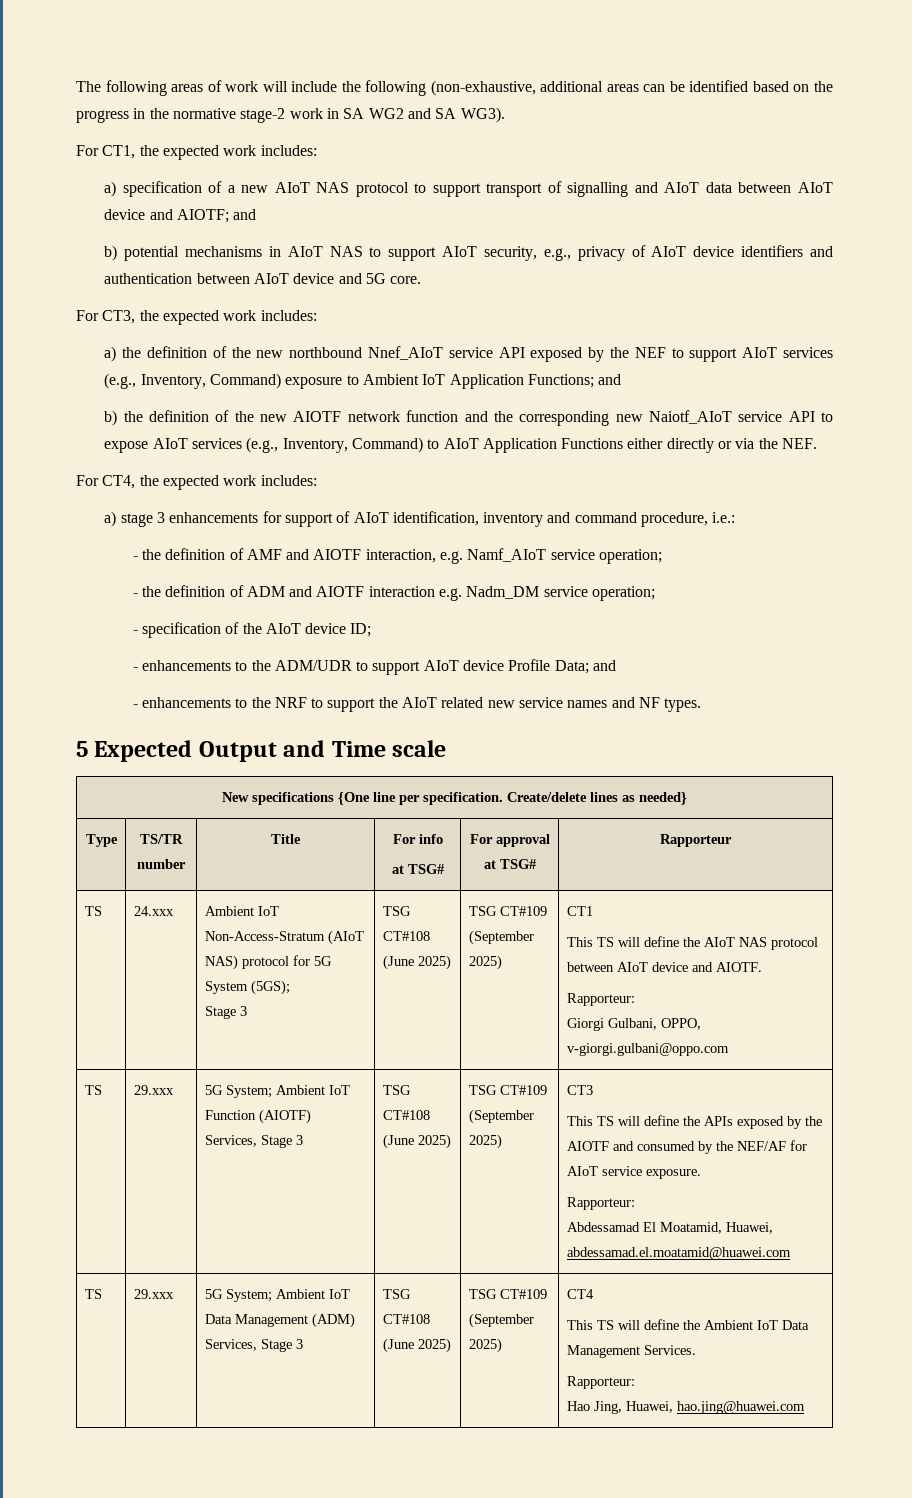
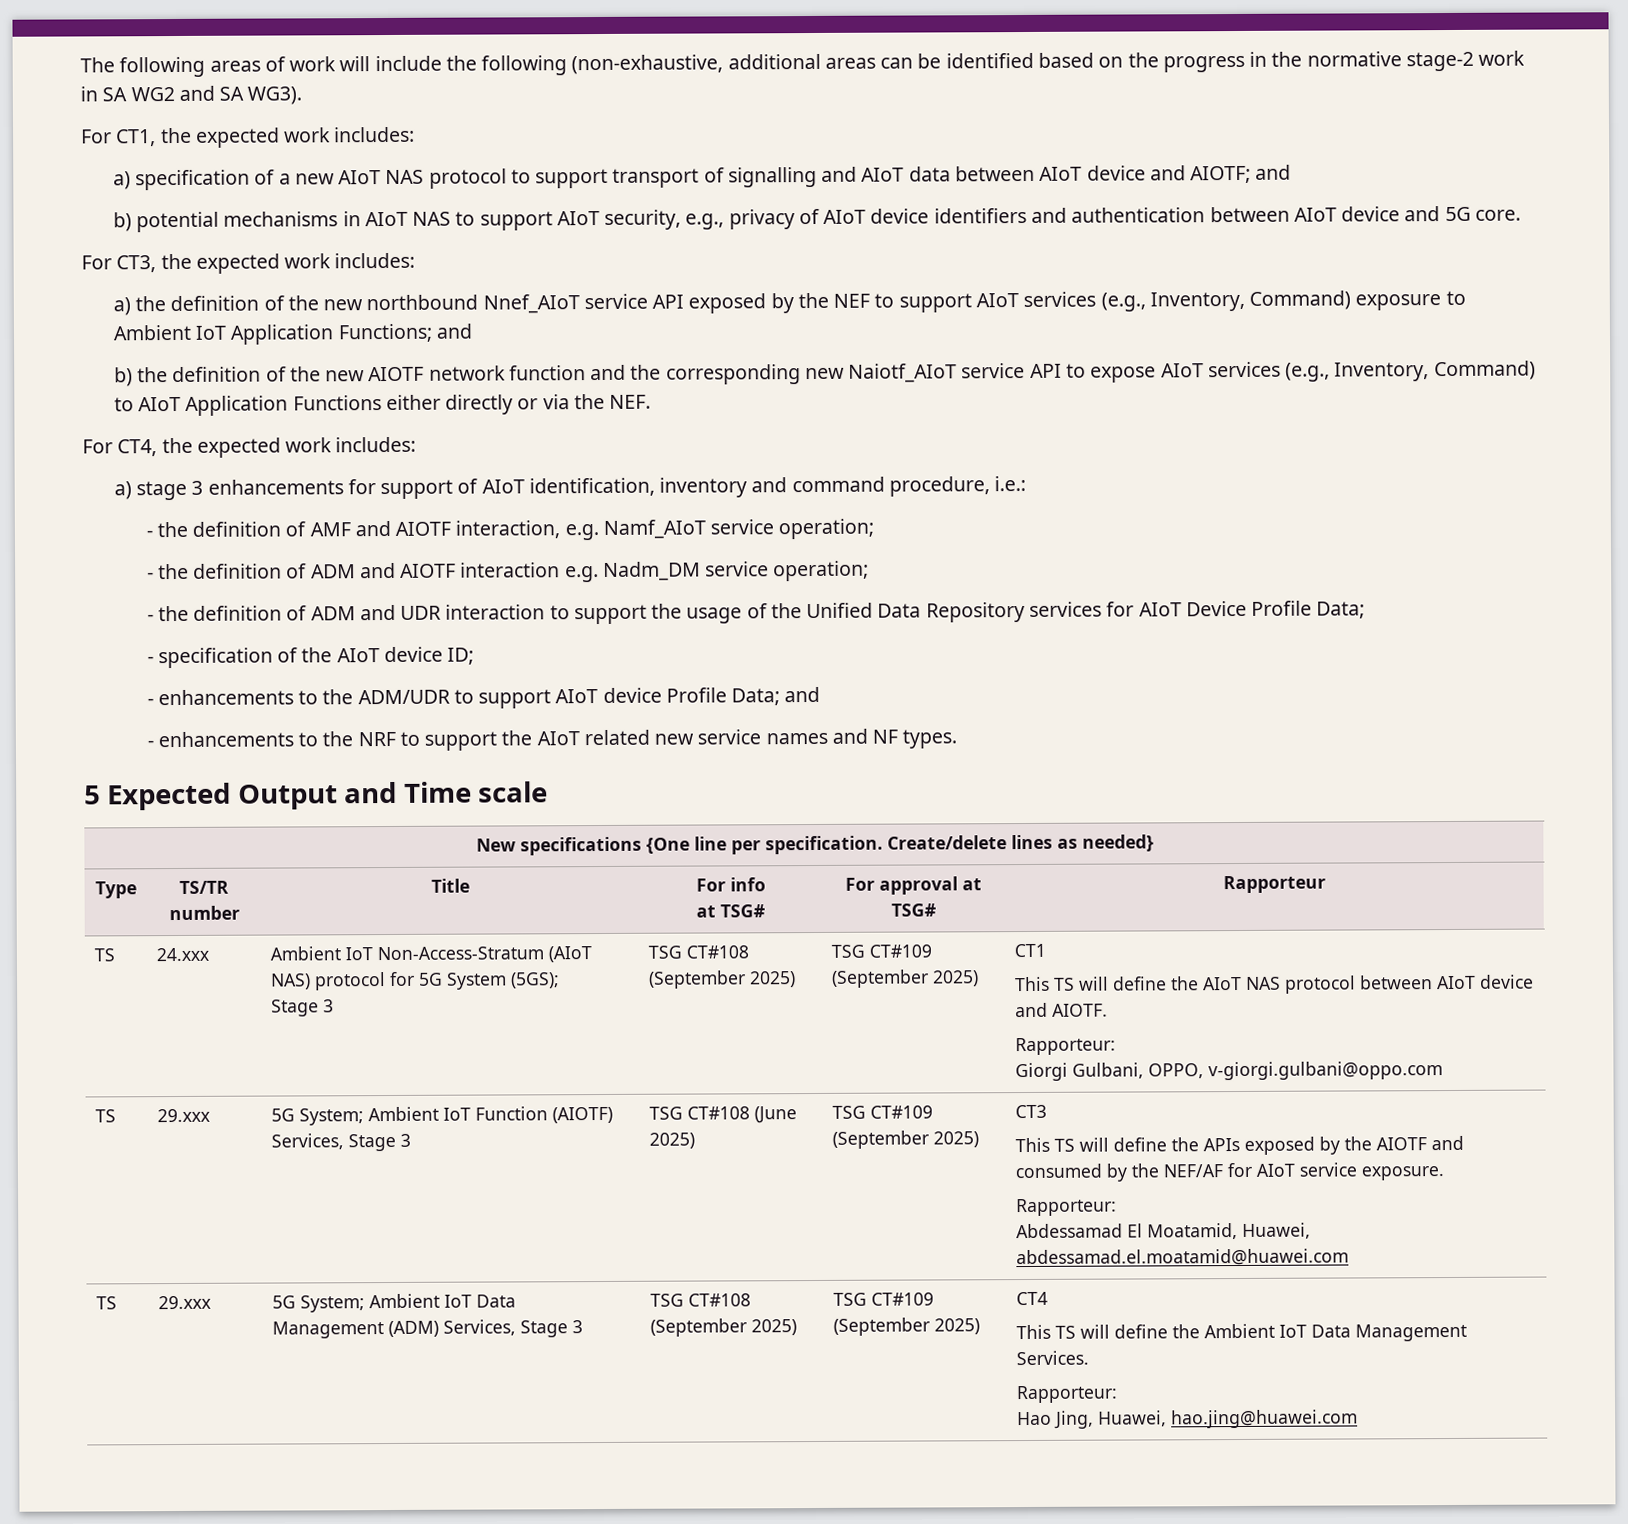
(656, 593) none -> [146,600,1366,625] // - the definition of ADM and UDR interaction to support the usage of the Unified Data Repository services for AIoT Device Profile Data;
[382,955,414,970] (June -> [648,970,747,989] (September
[382,1338,414,1353] (June -> [650,1318,748,1337] (September

